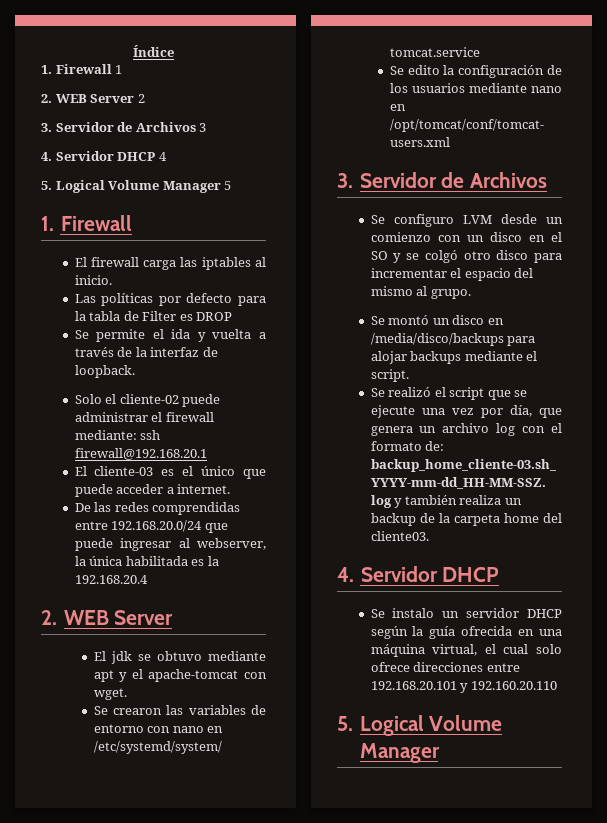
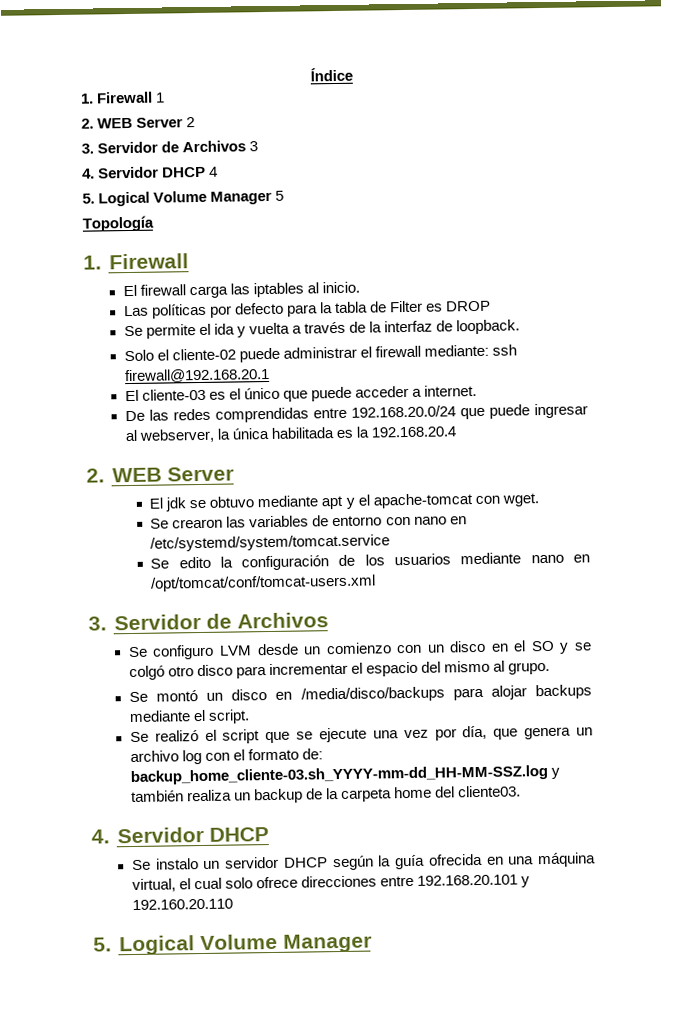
(232, 185) none -> [82,215,154,232] // Topología

